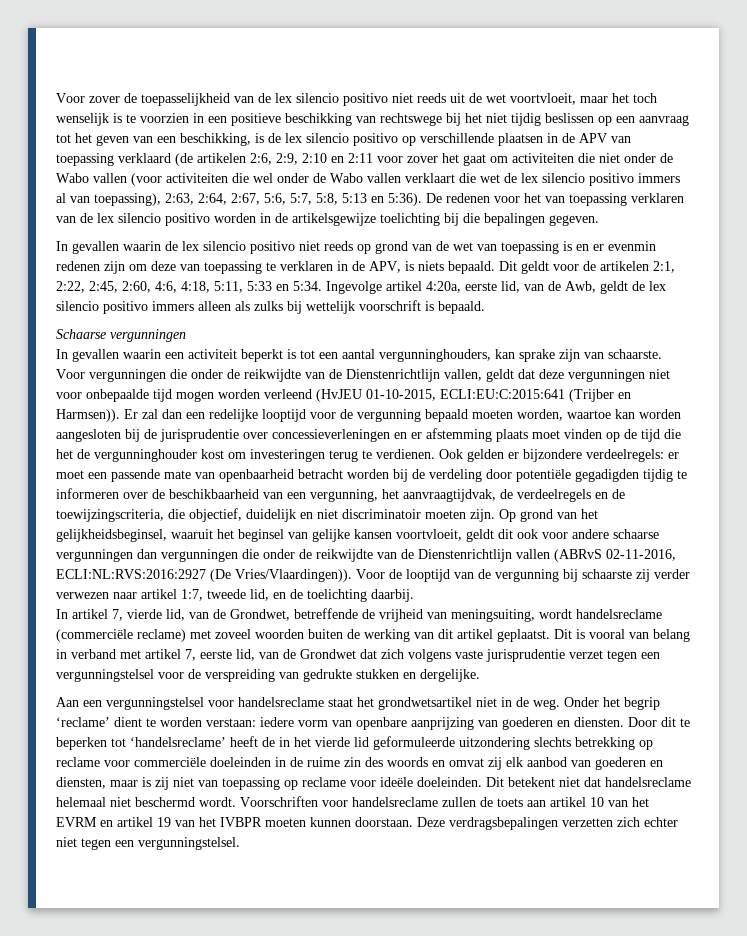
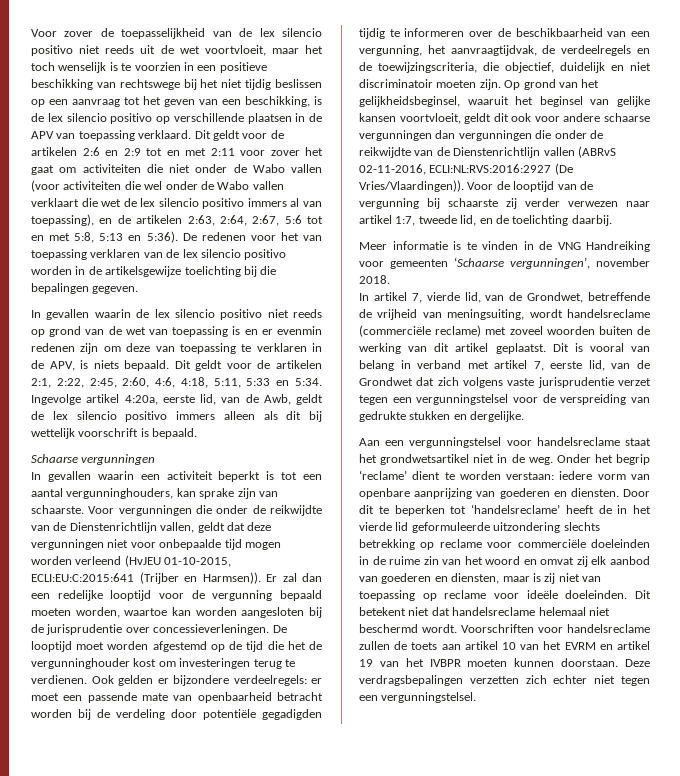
[118,153,344,166] verklaard (de artikelen 2:6, 2:9, 2:10 en -> [138,130,284,141] [31,147,206,156] verklaard. Dit geldt voor de artikelen 2:6 en 2:9 tot en met
[165,193,312,205] 2:63, 2:64, 2:67, 5:6, 5:7, -> [99,215,323,226] [31,233,71,241] en de artikelen 2:63, 2:64, 2:67, 5:6 tot en met
[254,301,283,311] zulks -> [286,411,302,420] dit
[272,428,602,442] concessieverleningen en er afstemming plaats moet vinden -> [153,624,287,635] [31,641,207,652] concessieverleningen. De looptijd moet worden afgestemd
(414, 595) none -> [359,241,650,252] [359,257,650,269] [359,275,390,284] // Meer informatie is te vinden in de VNG Handreiking voor gemeenten ‘Schaarse vergunningen’, november 2018.
[365,757,428,767] des woords -> [442,556,521,565] van het woord

